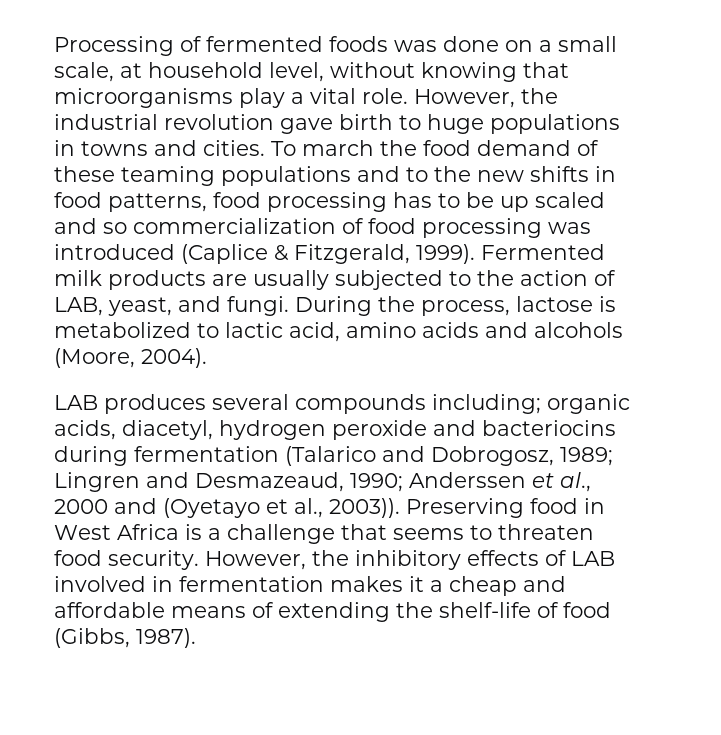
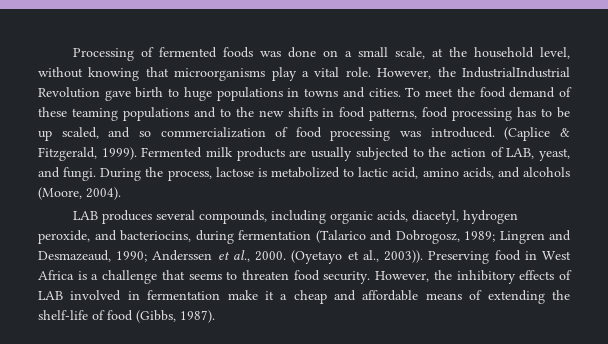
(142, 70) none -> [449,47,468,57] the
[54,114,274,130] industrial revolution -> [461,67,570,78] [38,87,100,98] IndustrialIndustrial Revolution
[302,140,374,156] march -> [425,88,454,97] meet
[535,192,605,208] scaled -> [61,127,99,139] scaled,
[54,244,175,260] introduced -> [430,127,495,138] introduced.
[422,322,479,338] acids -> [462,167,494,179] acids,
[295,394,541,414] compounds including; -> [199,210,327,224] compounds, including
[332,420,616,440] peroxide and bacteriocins -> [38,230,191,244] peroxide, and bacteriocins,
[54,498,157,514] 2000 and -> [255,251,287,261] 2000.
[330,576,403,592] makes -> [227,290,258,300] make

